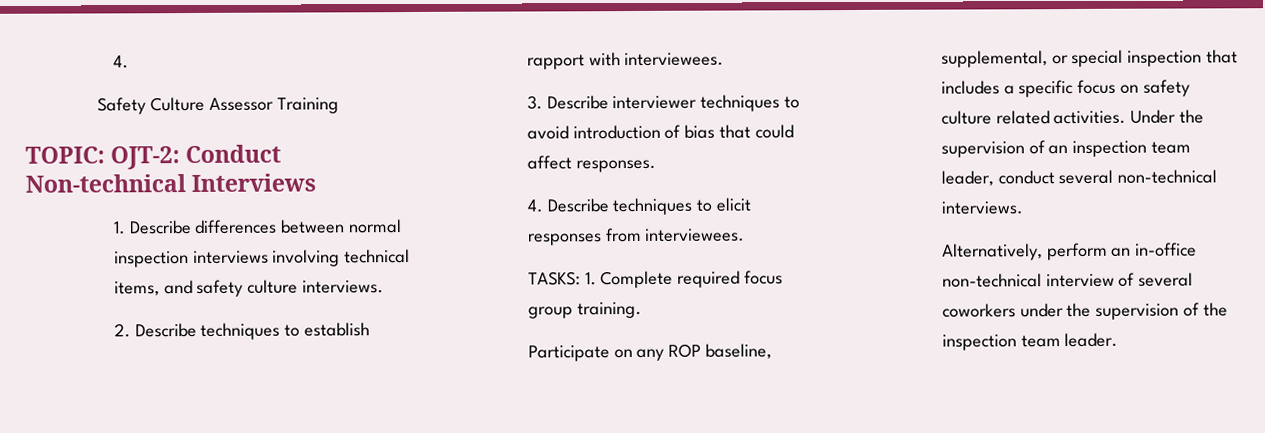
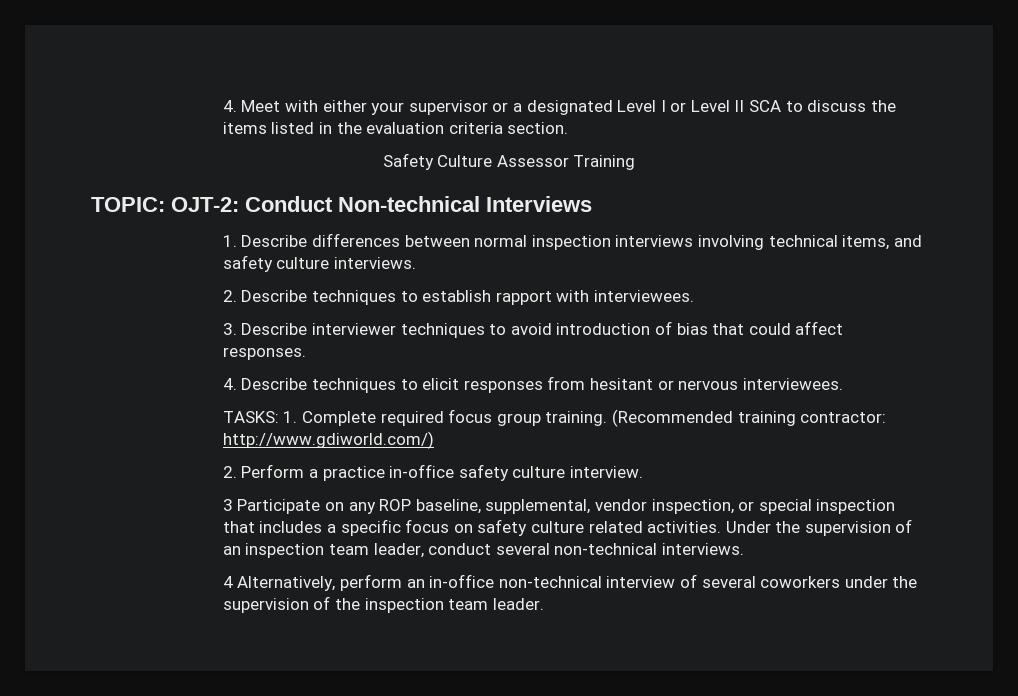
[112,55,129,69] 4. -> [222,100,896,115] [222,122,569,134] 4. Meet with either your supervisor or a designated Level I or Level II SCA to discuss the items listed in the evaluation criteria section.
(642, 235) none -> [589,378,739,390] hesitant or nervous
(642, 310) // -> [611,409,887,427] [222,431,434,449] [222,464,643,481] [222,499,233,511] (Recommended training contractor: http://www.gdiworld.com/) // 2. Perform a practice in-office safety culture interview. // 3
(1048, 59) none -> [594,499,734,514] vendor inspection,
(1023, 208) none -> [222,576,233,588] 4

